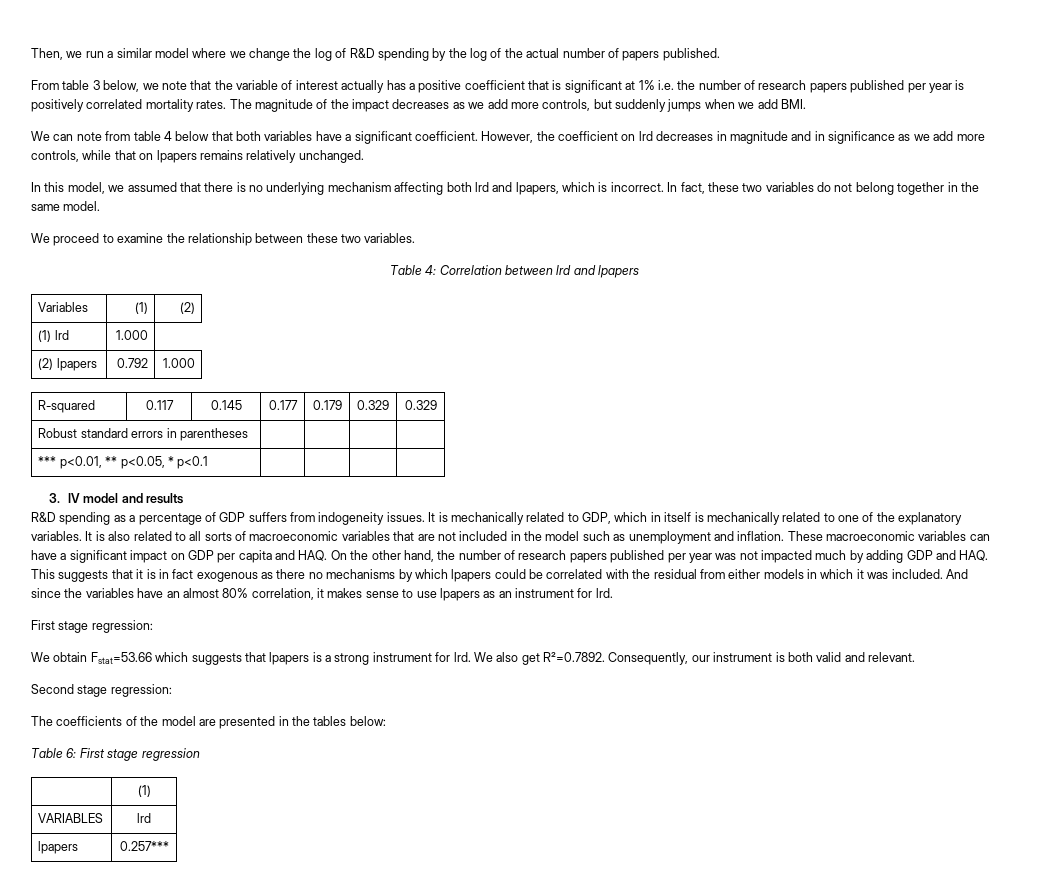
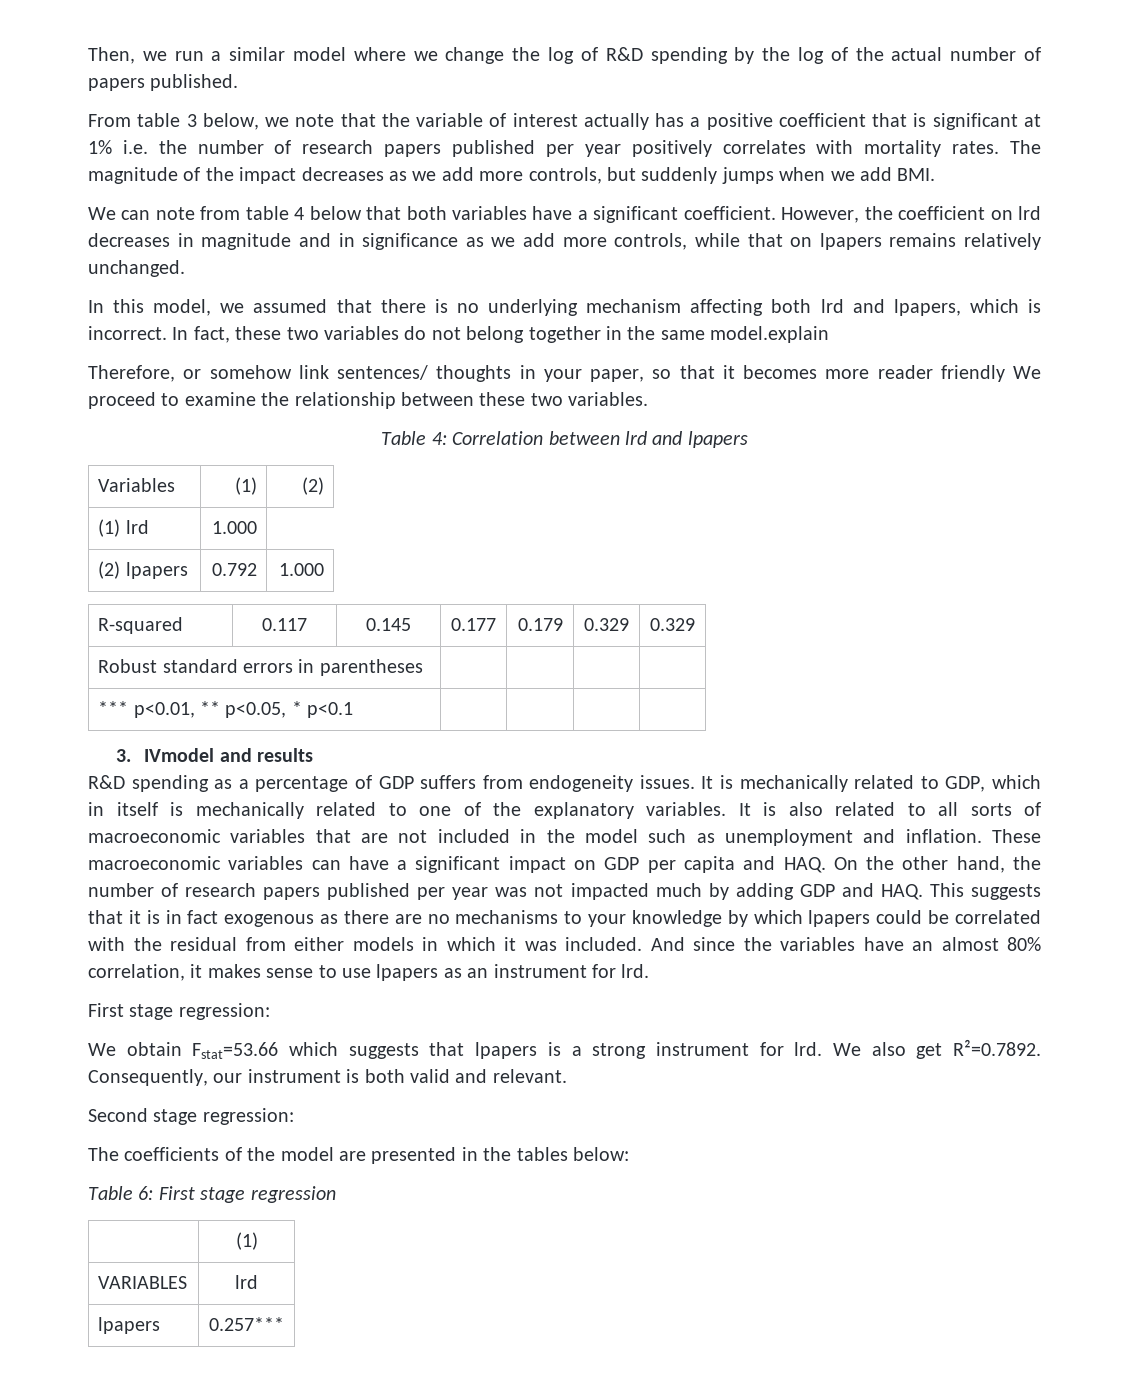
[955,80,965,90] [31,99,143,112] is positively correlated -> [631,140,854,157] positively correlates with
[63,201,101,211] model. // -> [710,326,830,343] [88,365,1005,382] model.explain // Therefore, or somehow link sentences/ thoughts in your paper, so that it becomes more reader friendly
[67,493,119,503] IV model -> [144,748,215,762] IVmodel
[318,512,385,525] indogeneity -> [529,775,634,792] endogeneity
(306, 574) none -> [394,914,422,924] are
(396, 574) none -> [564,910,722,927] to your knowledge

